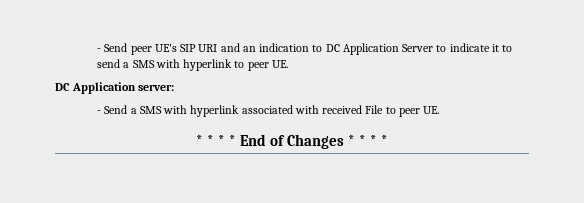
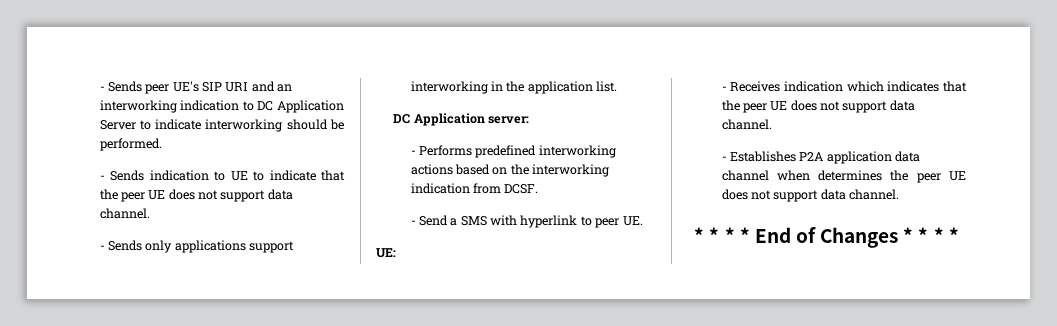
[97,43,128,52] - Send -> [99,81,142,92] - Sends
(256, 49) none -> [99,100,177,113] interworking
[491,44,512,52] [97,59,121,68] it to send -> [205,119,344,132] [99,138,162,151] [99,170,345,181] [99,189,293,202] [99,208,150,219] [99,240,295,253] [410,81,618,94] [393,113,530,126] [410,145,616,158] [410,164,610,177] [410,183,539,194] [410,215,448,226] interworking should be performed. // - Sends indication to UE to indicate that the peer UE does not support data channel. // - Sends only applications support interworking in the application list. // DC Application server: // - Performs predefined interworking actions based on the interworking indication from DCSF. // - Send
[55,82,175,94] [97,105,440,117] DC Application server: // - Send a SMS with hyperlink associated with received File to peer UE. -> [376,248,396,258] [721,81,967,92] [721,100,915,113] [721,119,772,130] [721,151,921,164] [721,170,966,183] [721,189,900,202] UE: // - Receives indication which indicates that the peer UE does not support data channel. // - Establishes P2A application data channel when determines the peer UE does not support data channel.

